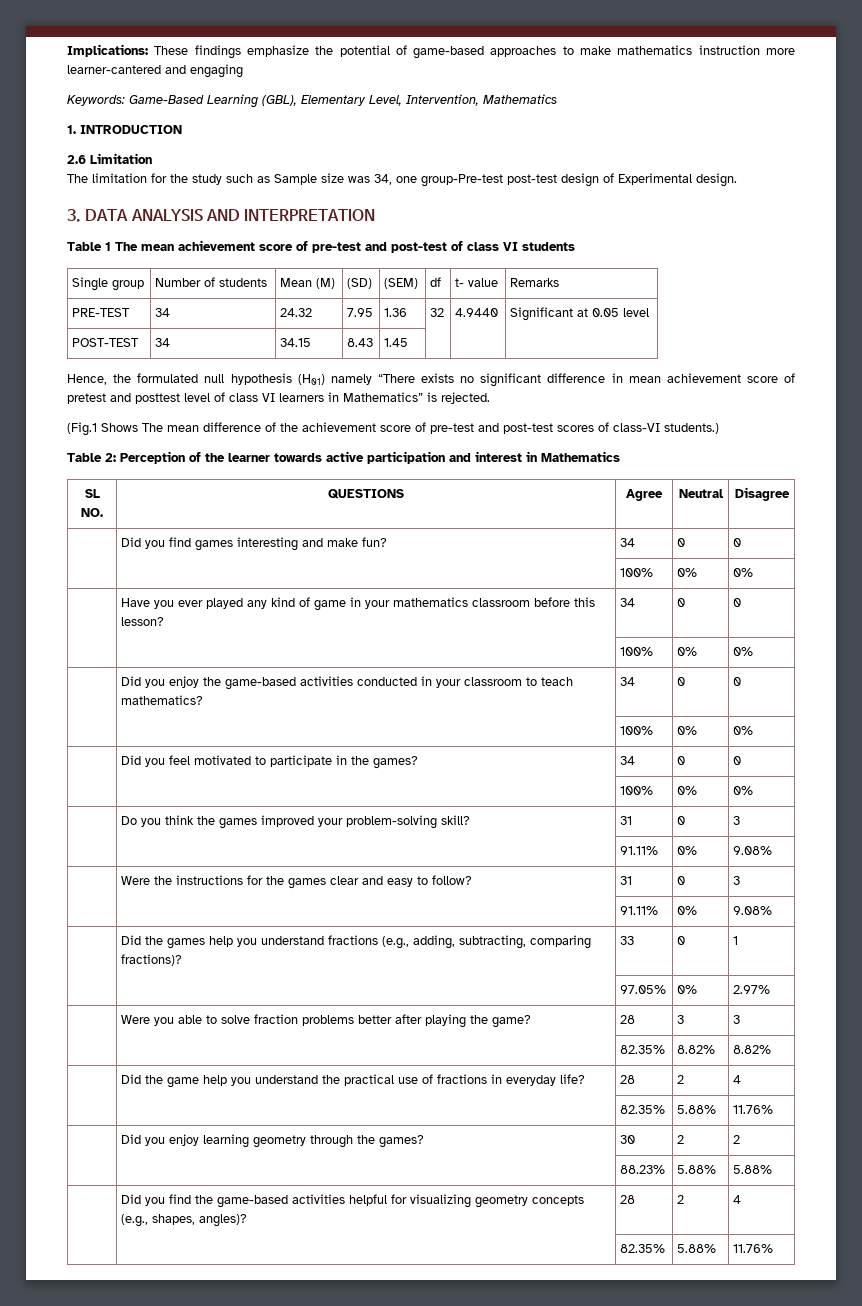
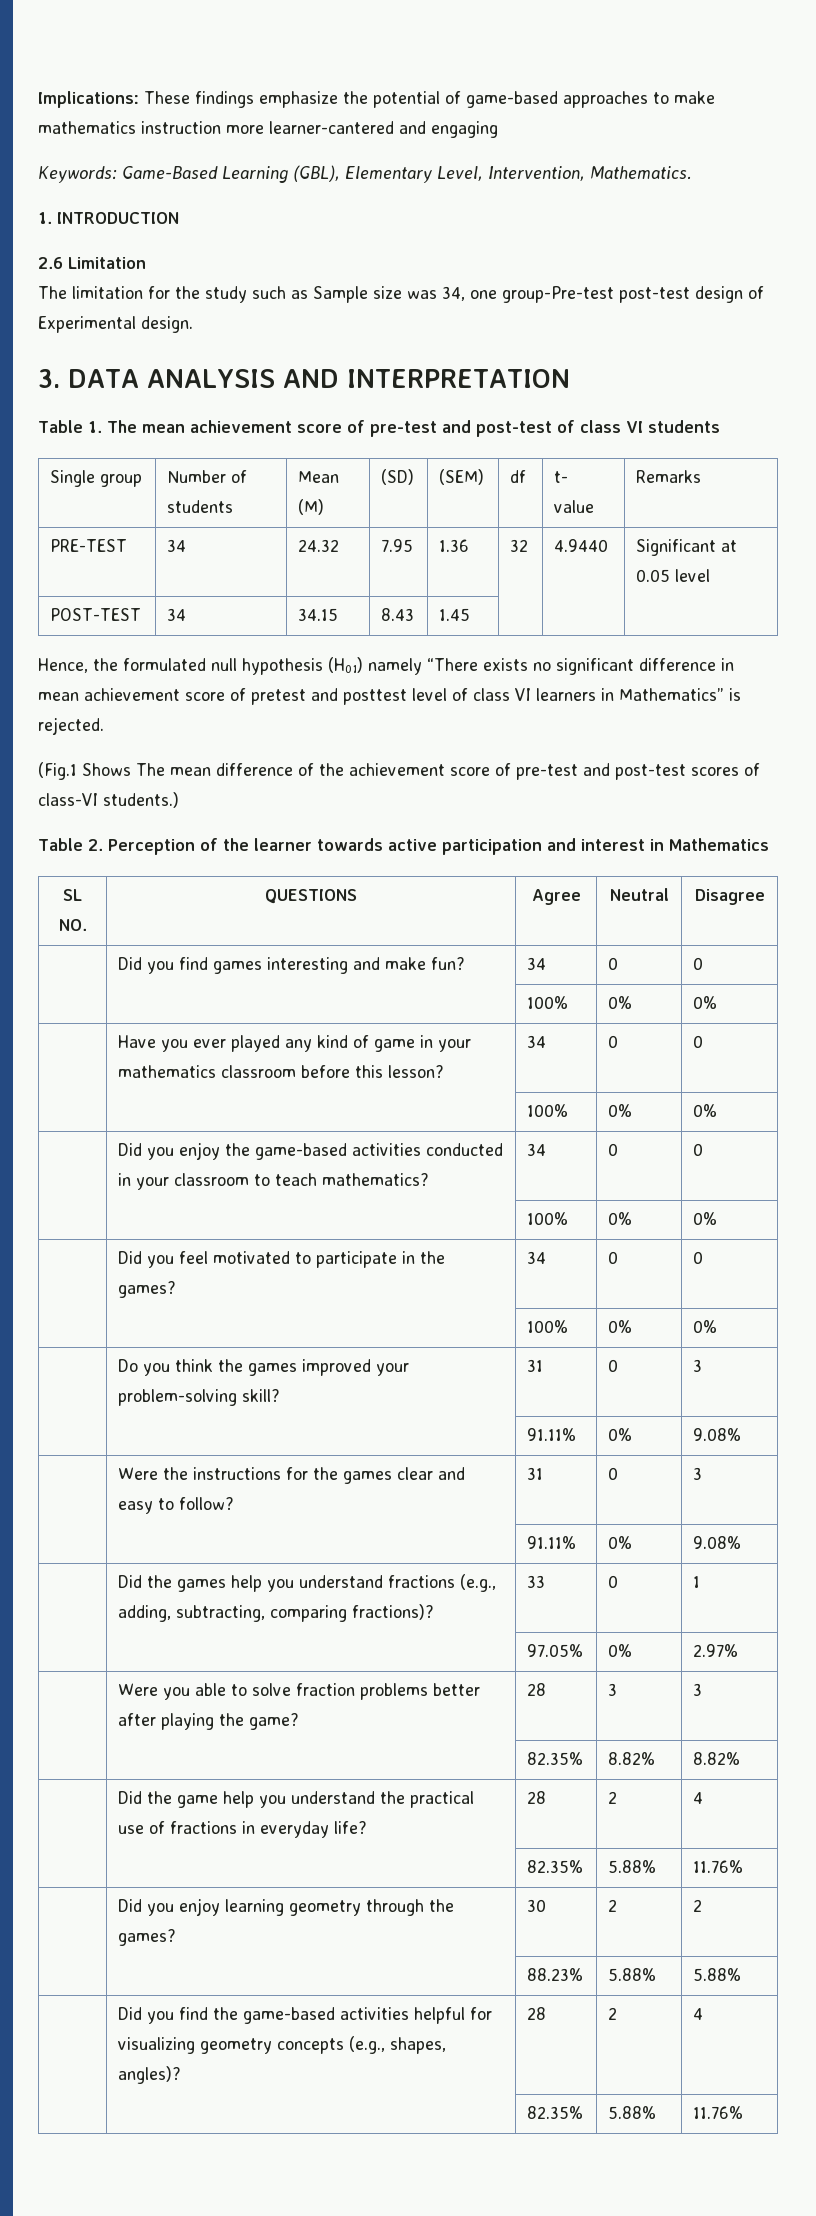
[483,94,557,104] Mathematics -> [590,166,692,180] Mathematics.
[105,242,111,251] 1 -> [87,421,102,433] 1.
[105,453,116,462] 2: -> [87,839,103,851] 2.

